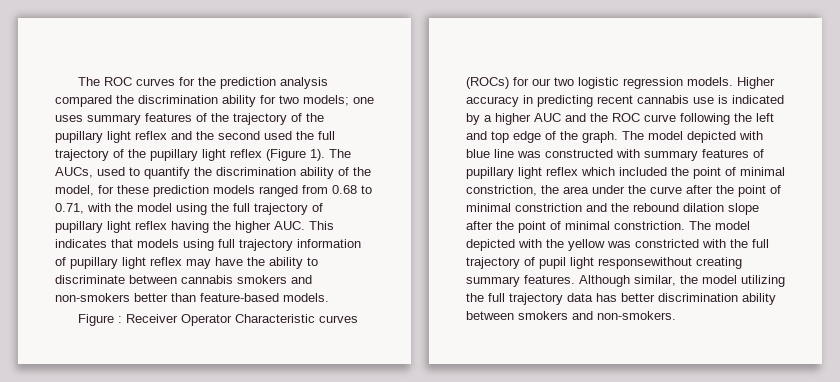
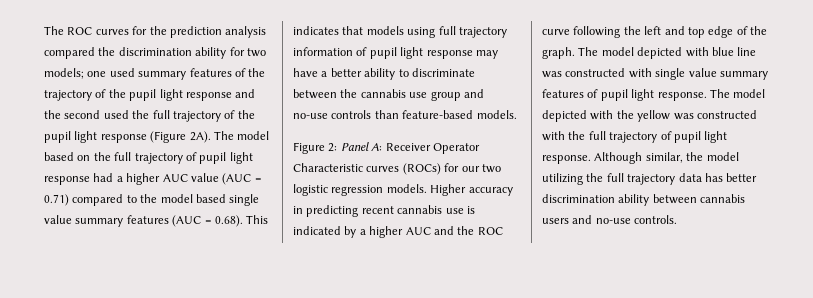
[55,115,83,122] uses -> [109,68,135,77] used
[55,131,167,143] pupillary light reflex -> [129,89,232,101] pupil light response
[150,149,351,161] [55,167,371,179] [55,185,372,197] [55,203,323,215] [55,221,305,233] pupillary light reflex (Figure 1). The AUCs, used to quantify the discrimination ability of the model, for these prediction models ranged from 0.68 to 0.71, with the model using the full trajectory of pupillary light reflex having the higher AUC. -> [44,131,270,143] [44,152,253,164] [44,173,262,185] [44,194,260,206] [44,215,243,227] pupil light response (Figure 2A). The model based on the full trajectory of pupil light response had a higher AUC value (AUC = 0.71) compared to the model based single value summary features (AUC = 0.68).
[70,257,318,269] [55,275,312,284] [55,293,168,302] pupillary light reflex may have the ability to discriminate between cannabis smokers and non-smokers better -> [369,47,498,59] [293,68,475,80] [293,89,484,101] [293,110,372,119] pupil light response may have a better ability to discriminate between the cannabis use group and no-use controls
[118,316,123,323] : -> [328,142,383,152] 2: Panel A:
[644,149,764,161] [466,167,785,179] [466,185,781,197] [466,203,759,215] [466,221,685,233] summary features of pupillary light reflex which included the point of minimal constriction, the area under the curve after the point of minimal constriction and the rebound dilation slope after the point of minimal constriction. -> [655,68,768,80] [542,89,707,101] single value summary features of pupil light response.
[635,239,699,248] constricted -> [696,110,757,119] constructed
[598,257,742,269] [466,275,575,287] responsewithout creating summary features. -> [542,155,591,164] response.
[518,311,676,320] smokers and non-smokers. -> [700,194,746,203] [542,215,678,224] cannabis users and no-use controls.

